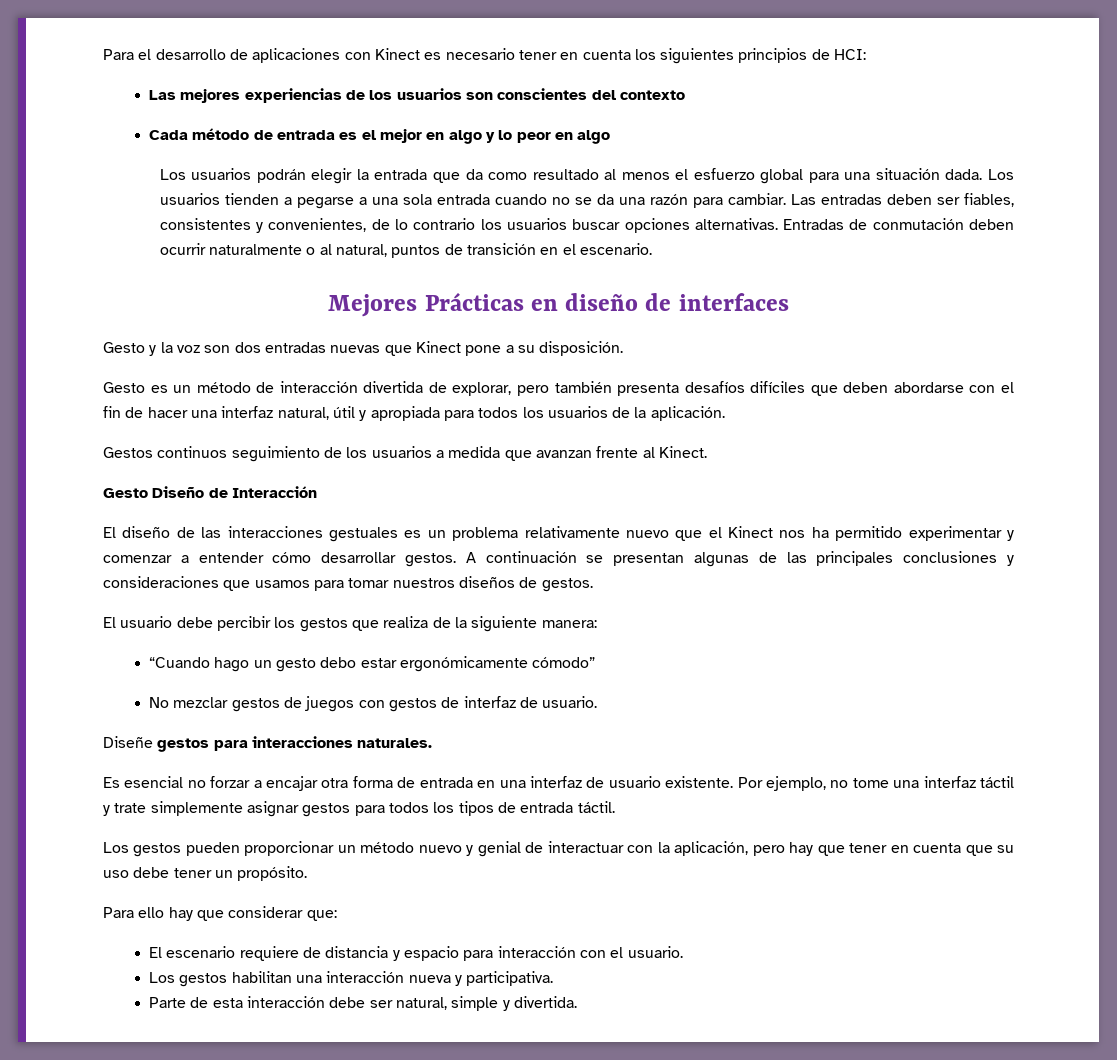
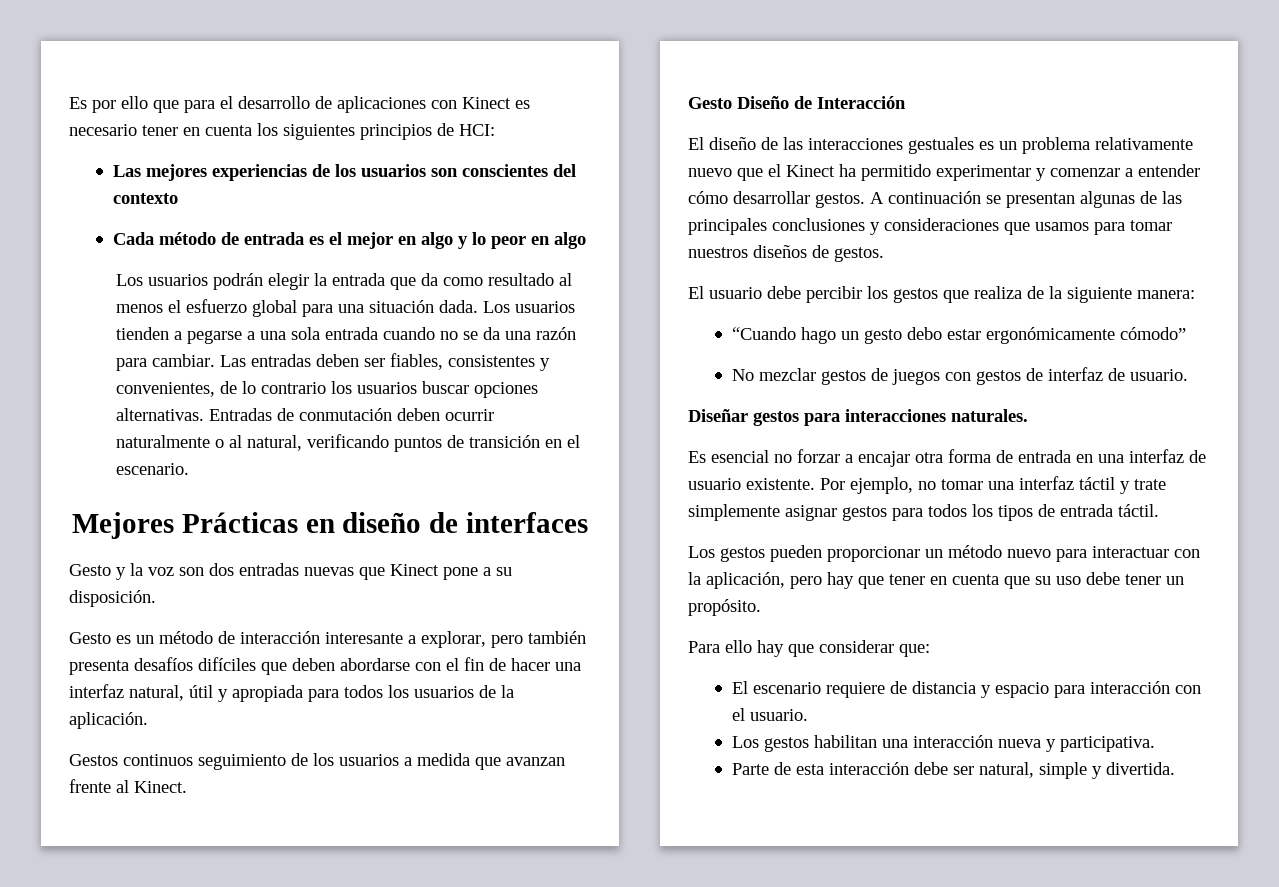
[103,49,134,60] Para -> [69,96,215,113] Es por ello que para
(388, 250) none -> [307,434,390,448] verificando
[363,381,447,393] divertida de -> [325,632,416,644] interesante a
[779,530,806,538] nos -> (835, 171) none
[103,736,153,748] Diseñe -> [688,409,748,422] Diseñar
[852,778,889,788] tome -> [941,479,983,490] tomar
[466,841,544,857] y genial de -> [1056,549,1087,562] para

